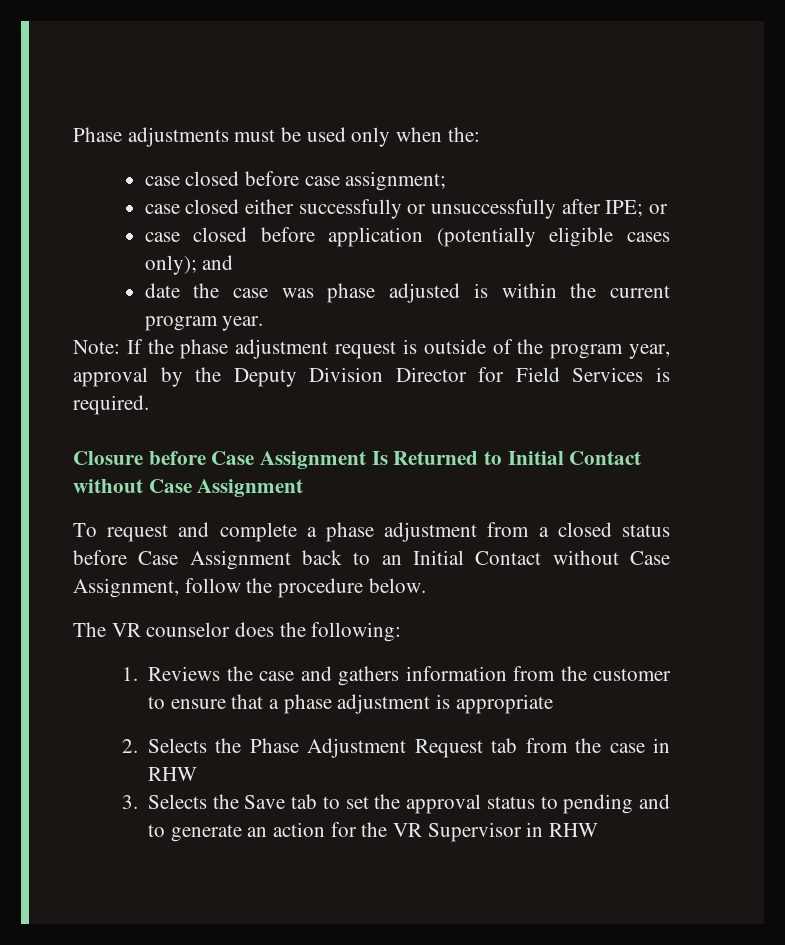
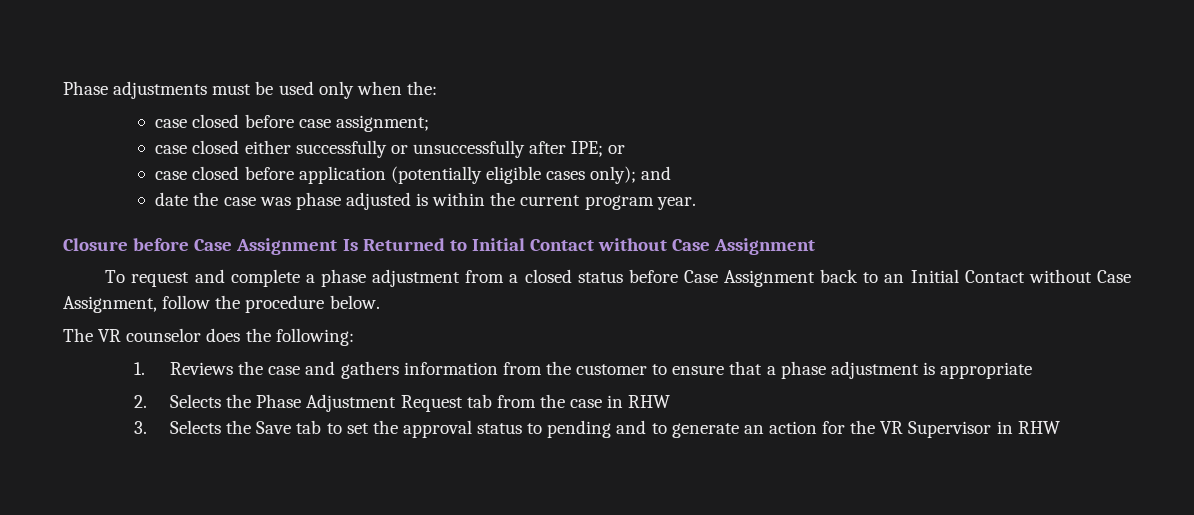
[73,339,670,359] [73,367,670,387] [73,395,149,415] // Note: If the phase adjustment request is outside of the program year, approval by the Deputy Division Director for Field Services is required. -> (696, 203) none

